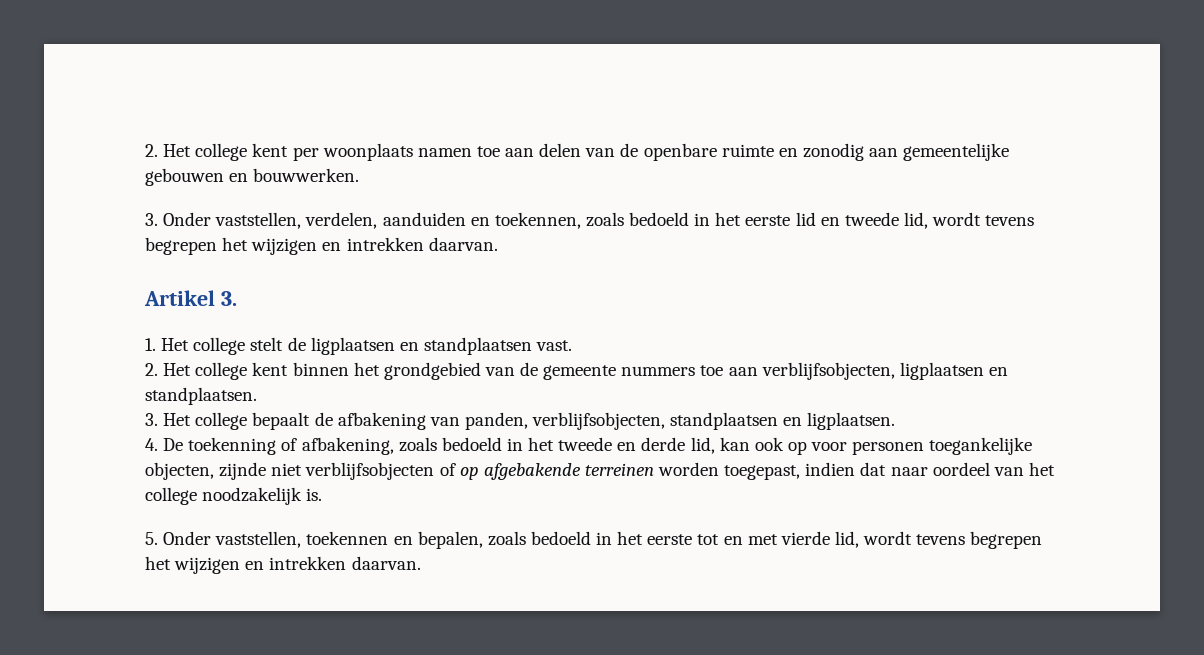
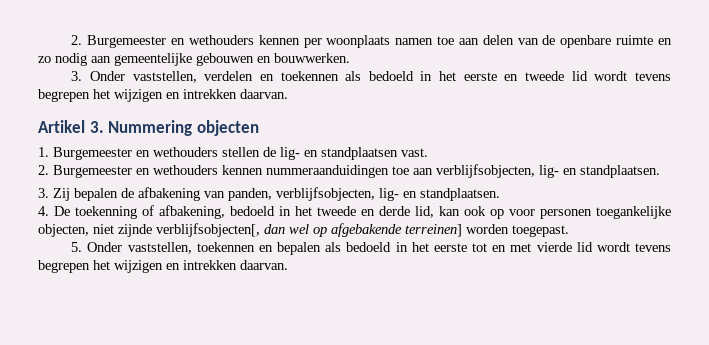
[145,143,289,161] 2. Het college kent -> [71,35,300,48] 2. Burgemeester en wethouders kennen
[802,143,864,161] zonodig -> [38,53,87,66] zo nodig
[305,212,816,229] verdelen, aanduiden en toekennen, zoals bedoeld in het eerste lid -> [204,71,497,81] verdelen en toekennen als bedoeld in het eerste
[903,212,928,229] lid, -> [571,71,588,81] lid
(237, 298) none -> [108,120,259,136] Nummering objecten
[161,337,573,355] [145,362,696,380] Het college stelt de ligplaatsen en standplaatsen vast. // 2. Het college kent binnen het grondgebied van de gemeente nummers -> [53,147,428,160] [38,165,389,178] Burgemeester en wethouders stellen de lig- en standplaatsen vast. // 2. Burgemeester en wethouders kennen nummeraanduidingen
[899,362,984,380] ligplaatsen -> [539,165,559,178] lig-
[163,412,311,430] Het college bepaalt -> [53,188,118,201] Zij bepalen
[670,412,896,430] standplaatsen en ligplaatsen. -> [379,188,500,201] lig- en standplaatsen.
[398,437,437,452] zoals -> (225, 212) none
[219,462,1055,480] [145,487,323,505] zijnde niet verblijfsobjecten of op afgebakende terreinen worden toegepast, indien dat naar oordeel van het college noodzakelijk is. -> [93,223,569,237] niet zijnde verblijfsobjecten[, dan wel op afgebakende terreinen] worden toegepast.
[417,531,526,549] bepalen, zoals -> [277,242,342,255] bepalen als
[834,531,859,548] lid, -> [576,242,593,252] lid

